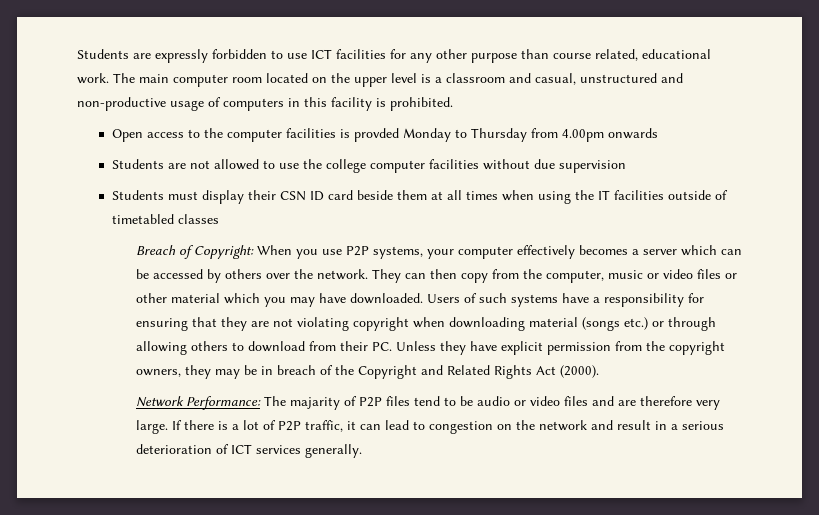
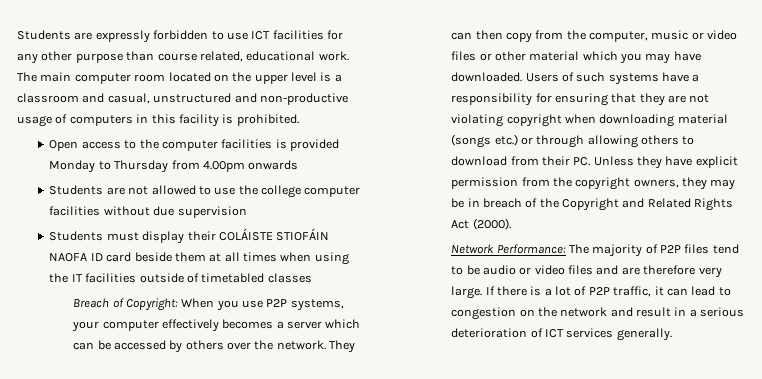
[354,128,400,142] provded -> [290,139,340,151] provided
[280,191,307,201] CSN -> [218,228,330,241] [49,253,88,262] COLÁISTE STIOFÁIN NAOFA
[289,397,340,410] majarity -> [592,244,643,257] majority

